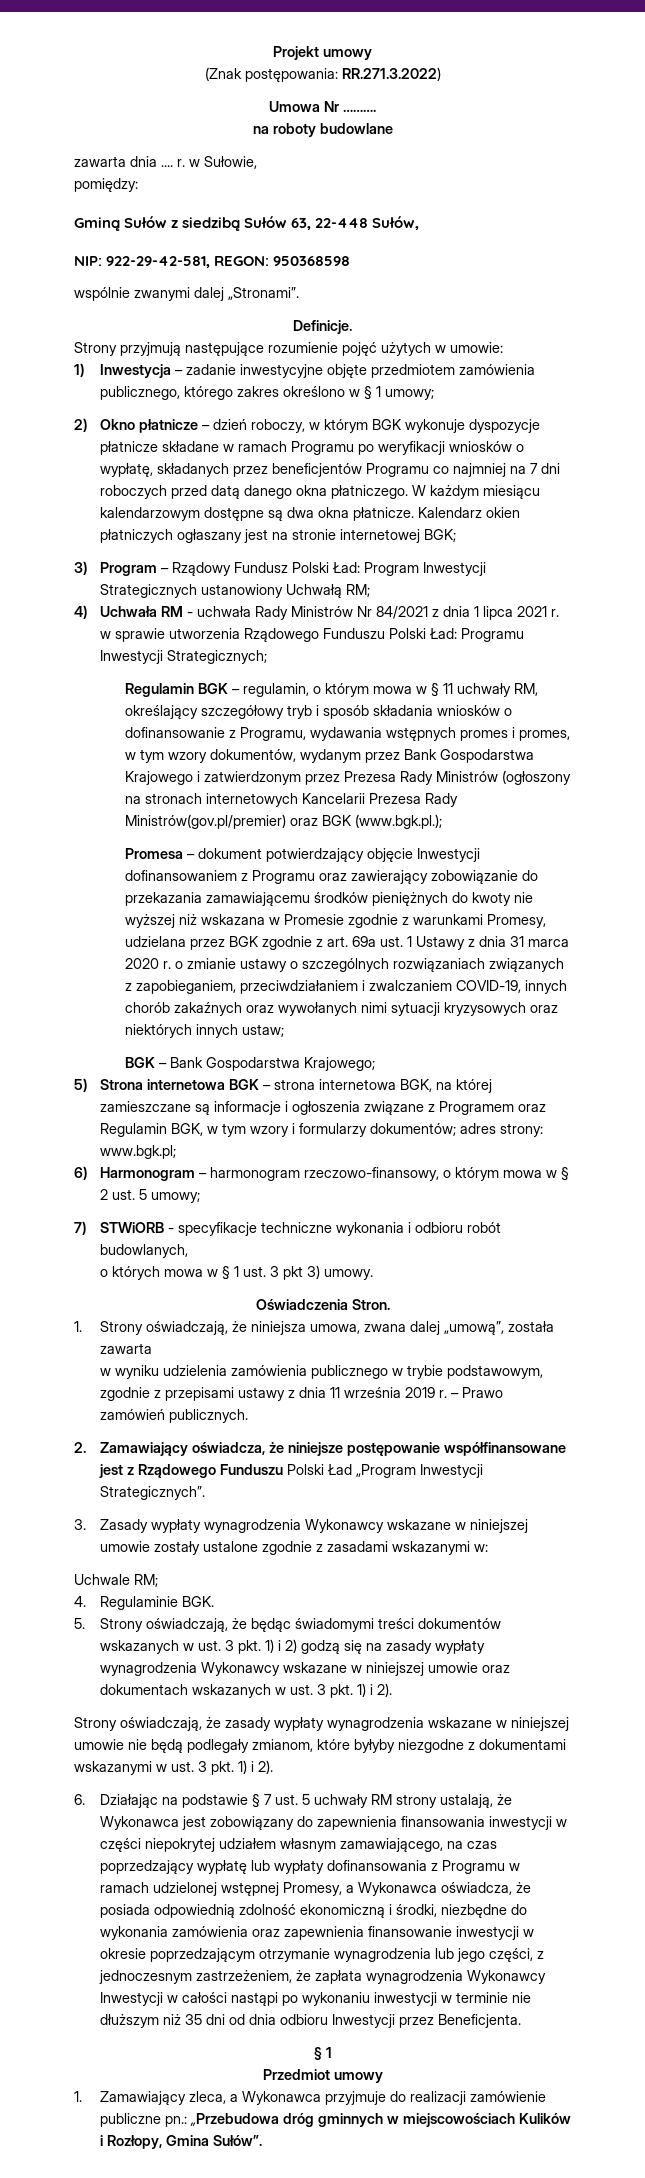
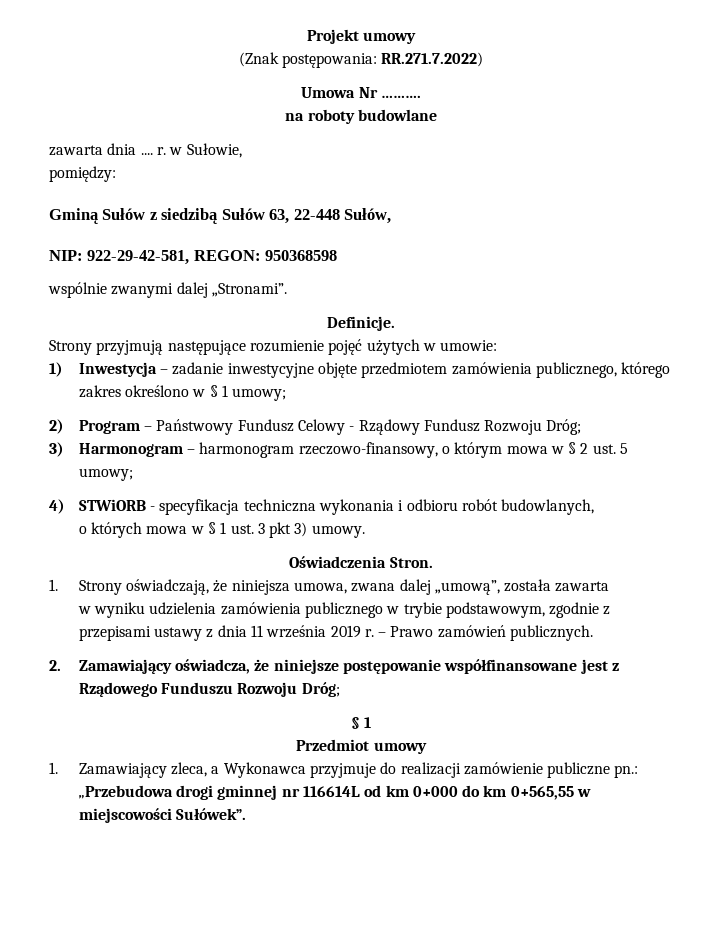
[341,67,441,81] RR.271.3.2022) -> [381,52,484,67] RR.271.7.2022)
[99,419,540,433] [99,441,524,455] [99,463,560,477] [99,485,540,499] [99,507,520,521] [99,529,456,543] [74,561,486,576] [99,584,370,598] [74,605,559,620] [99,628,524,642] [99,650,267,664] [125,683,539,697] [125,705,513,719] [125,727,571,741] [125,749,535,763] [125,770,572,785] [125,793,459,807] [125,814,443,829] [125,848,481,862] [125,870,539,884] [125,892,534,906] [125,914,547,928] [125,936,570,950] [125,958,565,972] [125,980,568,994] [125,1002,559,1016] [125,1024,285,1038] [125,1057,376,1071] [74,1078,492,1093] [99,1101,546,1115] [99,1123,543,1137] [99,1145,176,1159] [74,1166,88,1180] Okno płatnicze – dzień roboczy, w którym BGK wykonuje dyspozycje płatnicze składane w ramach Programu po weryfikacji wniosków o wypłatę, składanych przez beneficjentów Programu co najmniej na 7 dni roboczych przed datą danego okna płatniczego. W każdym miesiącu kalendarzowym dostępne są dwa okna płatnicze. Kalendarz okien płatniczych ogłaszany jest na stronie internetowej BGK; // 3) Program – Rządowy Fundusz Polski Ład: Program Inwestycji Strategicznych ustanowiony Uchwałą RM; // 4) Uchwała RM - uchwała Rady Ministrów Nr 84/2021 z dnia 1 lipca 2021 r. w sprawie utworzenia Rządowego Funduszu Polski Ład: Programu Inwestycji Strategicznych; // Regulamin BGK – regulamin, o którym mowa w § 11 uchwały RM, określający szczegółowy tryb i sposób składania wniosków o dofinansowanie z Programu, wydawania wstępnych promes i promes, w tym wzory dokumentów, wydanym przez Bank Gospodarstwa Krajowego i zatwierdzonym przez Prezesa Rady Ministrów (ogłoszony na stronach internetowych Kancelarii Prezesa Rady Ministrów(gov.pl/premier) oraz BGK (www.bgk.pl.); // Promesa – dokument potwierdzający objęcie Inwestycji dofinansowaniem z Programu oraz zawierający zobowiązanie do przekazania zamawiającemu środków pieniężnych do kwoty nie wyższej niż wskazana w Promesie zgodnie z warunkami Promesy, udzielana przez BGK zgodnie z art. 69a ust. 1 Ustawy z dnia 31 marca 2020 r. o zmianie ustawy o szczególnych rozwiązaniach związanych z zapobieganiem, przeciwdziałaniem i zwalczaniem COVID-19, innych chorób zakaźnych oraz wywołanych nimi sytuacji kryzysowych oraz niektórych innych ustaw; // BGK – Bank Gospodarstwa Krajowego; // 5) Strona internetowa BGK – strona internetowa BGK, na której zamieszczane są informacje i ogłoszenia związane z Programem oraz Regulamin BGK, w tym wzory i formularzy dokumentów; adres strony: www.bgk.pl; // 6) -> [78,419,582,435] [49,442,64,457] Program – Państwowy Fundusz Celowy - Rządowy Fundusz Rozwoju Dróg; // 3)
[74,1221,87,1235] 7) -> [49,499,65,514] 4)
[177,1222,332,1236] specyfikacje techniczne -> [159,499,316,515] specyfikacja techniczna
[286,1464,483,1478] [99,1486,205,1500] [74,1519,528,1533] [99,1541,488,1555] [74,1574,158,1587] [74,1596,214,1610] [74,1618,501,1632] [99,1639,485,1654] [99,1662,510,1676] [99,1683,392,1698] [74,1717,569,1731] [74,1739,566,1753] [74,1760,273,1775] [74,1794,512,1808] [99,1816,567,1830] [99,1838,497,1852] [99,1860,520,1874] [99,1882,531,1896] [99,1904,527,1918] [99,1926,534,1940] [99,1948,544,1962] [98,1970,546,1984] [99,1992,531,2006] [99,2014,521,2028] Polski Ład „Program Inwestycji Strategicznych”. // 3. Zasady wypłaty wynagrodzenia Wykonawcy wskazane w niniejszej umowie zostały ustalone zgodnie z zasadami wskazanymi w: // Uchwale RM; // 4. Regulaminie BGK. // 5. Strony oświadczają, że będąc świadomymi treści dokumentów wskazanych w ust. 3 pkt. 1) i 2) godzą się na zasady wypłaty wynagrodzenia Wykonawcy wskazane w niniejszej umowie oraz dokumentach wskazanych w ust. 3 pkt. 1) i 2). // Strony oświadczają, że zasady wypłaty wynagrodzenia wskazane w niniejszej umowie nie będą podlegały zmianom, które byłyby niezgodne z dokumentami wskazanymi w ust. 3 pkt. 1) i 2). // 6. Działając na podstawie § 7 ust. 5 uchwały RM strony ustalają, że Wykonawca jest zobowiązany do zapewnienia finansowania inwestycji w części niepokrytej udziałem własnym zamawiającego, na czas poprzedzający wypłatę lub wypłaty dofinansowania z Programu w ramach udzielonej wstępnej Promesy, a Wykonawca oświadcza, że posiada odpowiednią zdolność ekonomiczną i środki, niezbędne do wykonania zamówienia oraz zapewnienia finansowanie inwestycji w okresie poprzedzającym otrzymanie wynagrodzenia lub jego części, z jednoczesnym zastrzeżeniem, że zapłata wynagrodzenia Wykonawcy Inwestycji w całości nastąpi po wykonaniu inwestycji w terminie nie dłuższym niż 35 dni od dnia odbioru Inwestycji przez Beneficjenta. -> [237,682,340,697] Rozwoju Dróg;
[282,2113,571,2127] [99,2135,262,2149] dróg gminnych w miejscowościach Kulików i Rozłopy, Gmina Sułów”. -> [175,785,592,800] [78,808,246,823] drogi gminnej nr 116614L od km 0+000 do km 0+565,55 w miejscowości Sułówek”.

